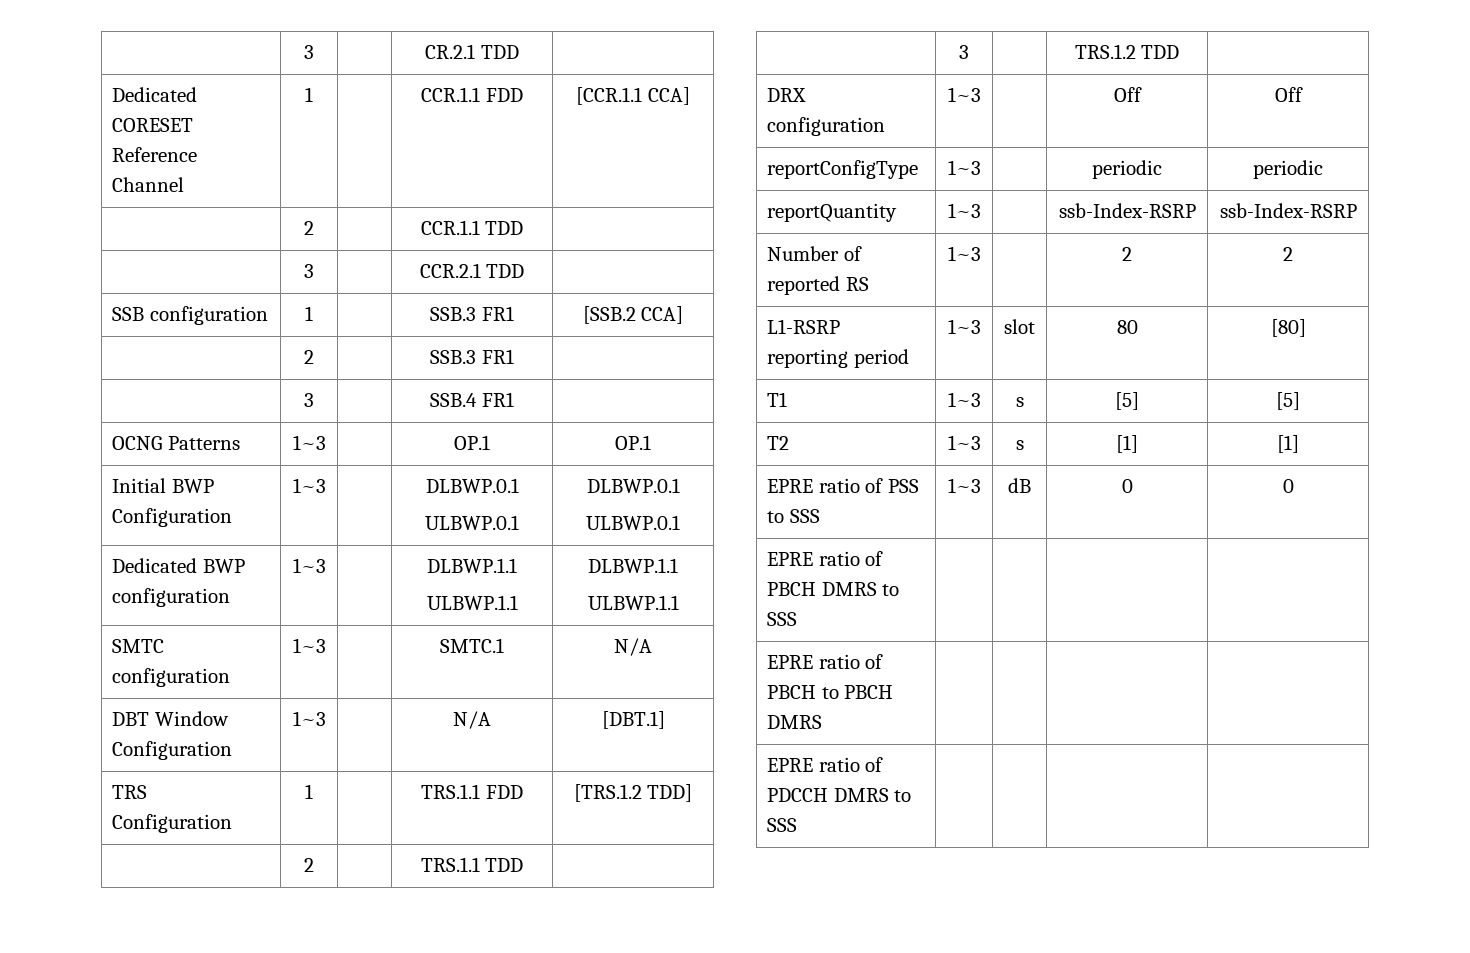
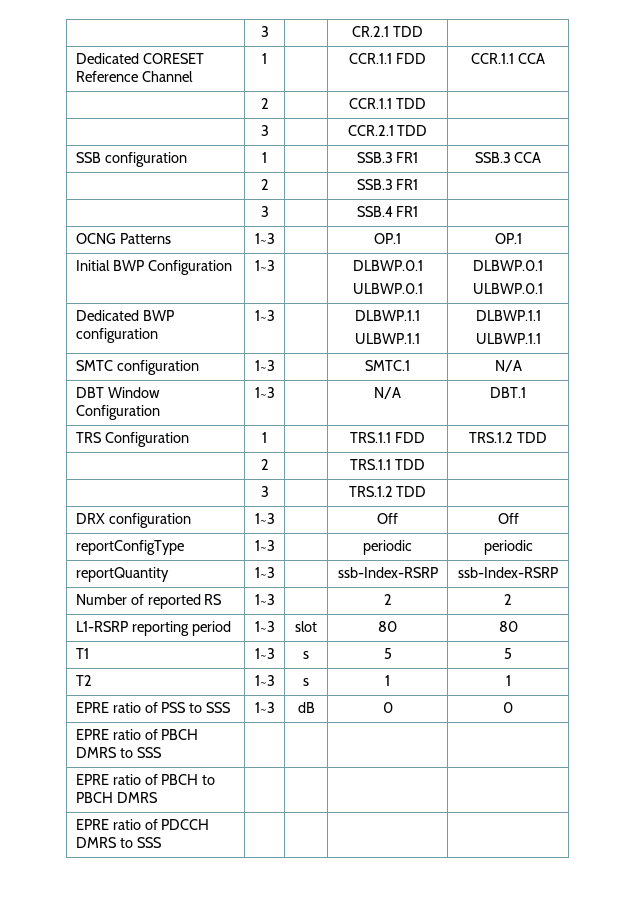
[576,87,690,105] [CCR.1.1 CCA] -> [471,53,545,64] CCR.1.1 CCA
[582,306,684,324] [SSB.2 CCA] -> [474,152,542,163] SSB.3 CCA
[601,711,665,729] [DBT.1] -> [489,387,526,398] DBT.1
[573,784,693,802] [TRS.1.2 TDD] -> [469,432,547,443] TRS.1.2 TDD
[1270,319,1306,337] [80] -> [498,621,518,632] 80
[1115,392,1139,410] [1276,392,1300,410] [5] | [5] -> [383,648,392,659] [503,648,512,659] 5 | 5
[1116,435,1138,453] [1277,435,1299,453] [1] | [1] -> [384,675,390,686] [505,675,511,686] 1 | 1

